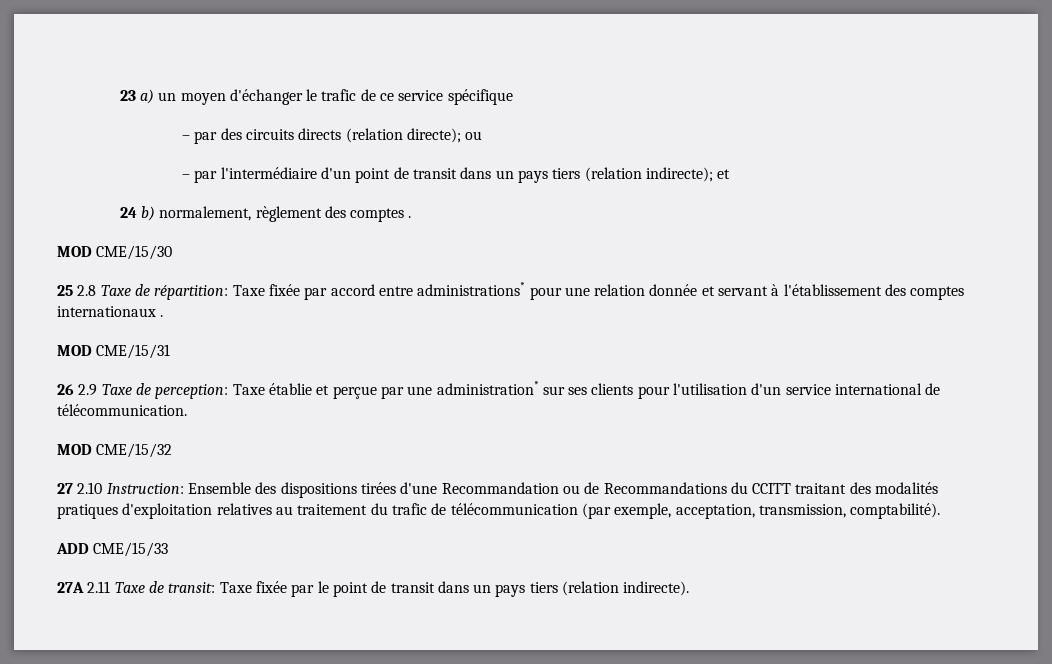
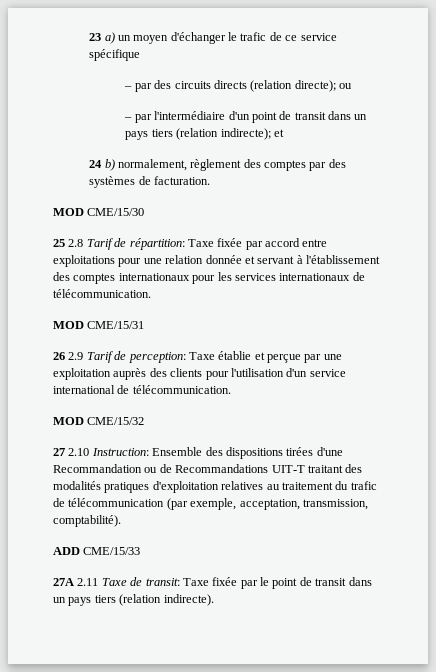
[408,216,412,218] . -> [309,159,346,171] [89,176,210,188] par des systèmes de facturation.
[100,285,131,296] Taxe -> [86,238,113,250] Tarif
[417,282,526,296] administrations* -> [53,255,115,267] exploitations
[160,315,164,317] . -> [192,272,365,284] [53,289,151,298] pour les services internationaux de télécommunication.
[101,384,132,395] Taxe -> [86,351,113,363] Tarif
[436,381,588,395] administration* sur ses -> [53,368,167,380] exploitation auprès des
[730,482,792,494] du CCITT -> [271,465,305,473] UIT-T

